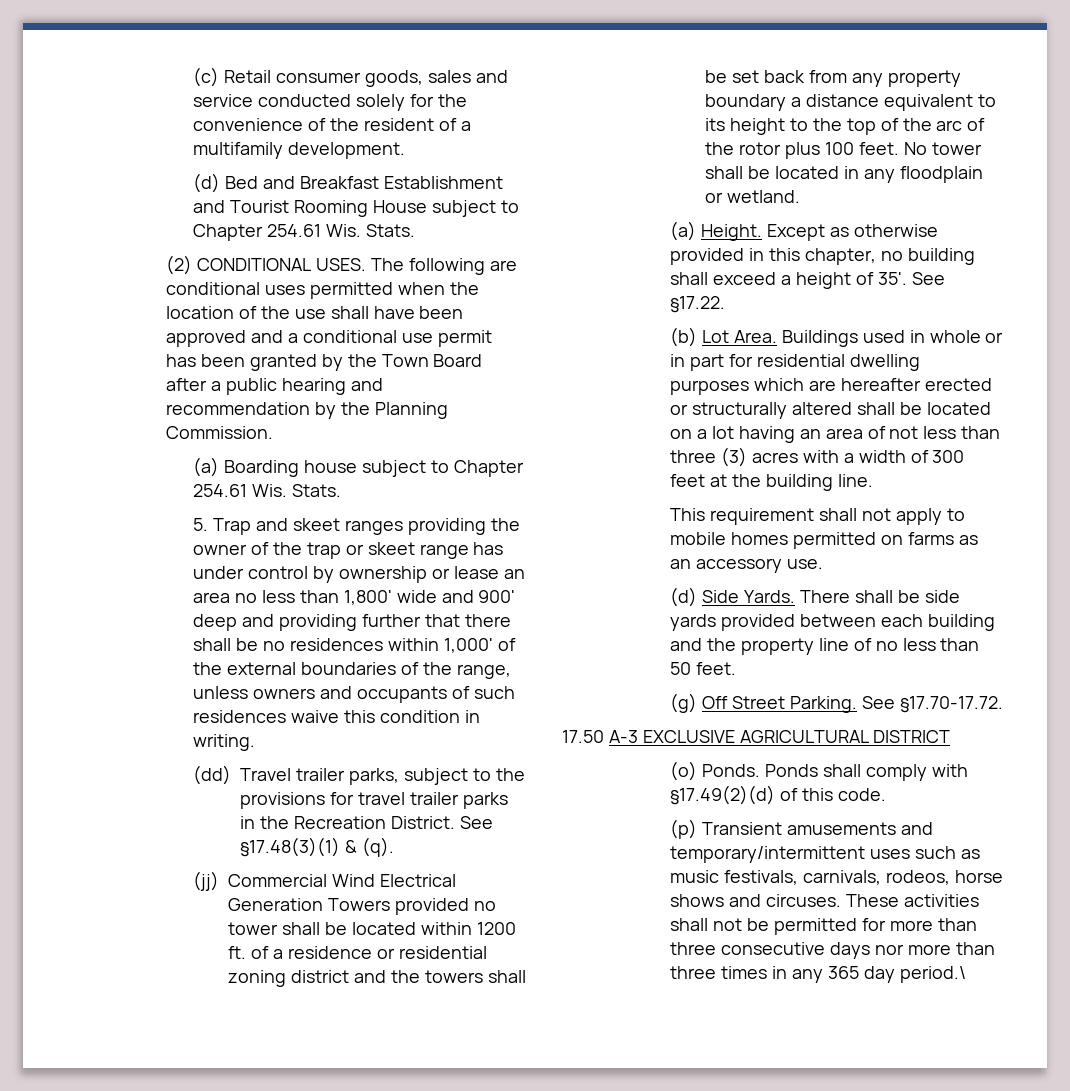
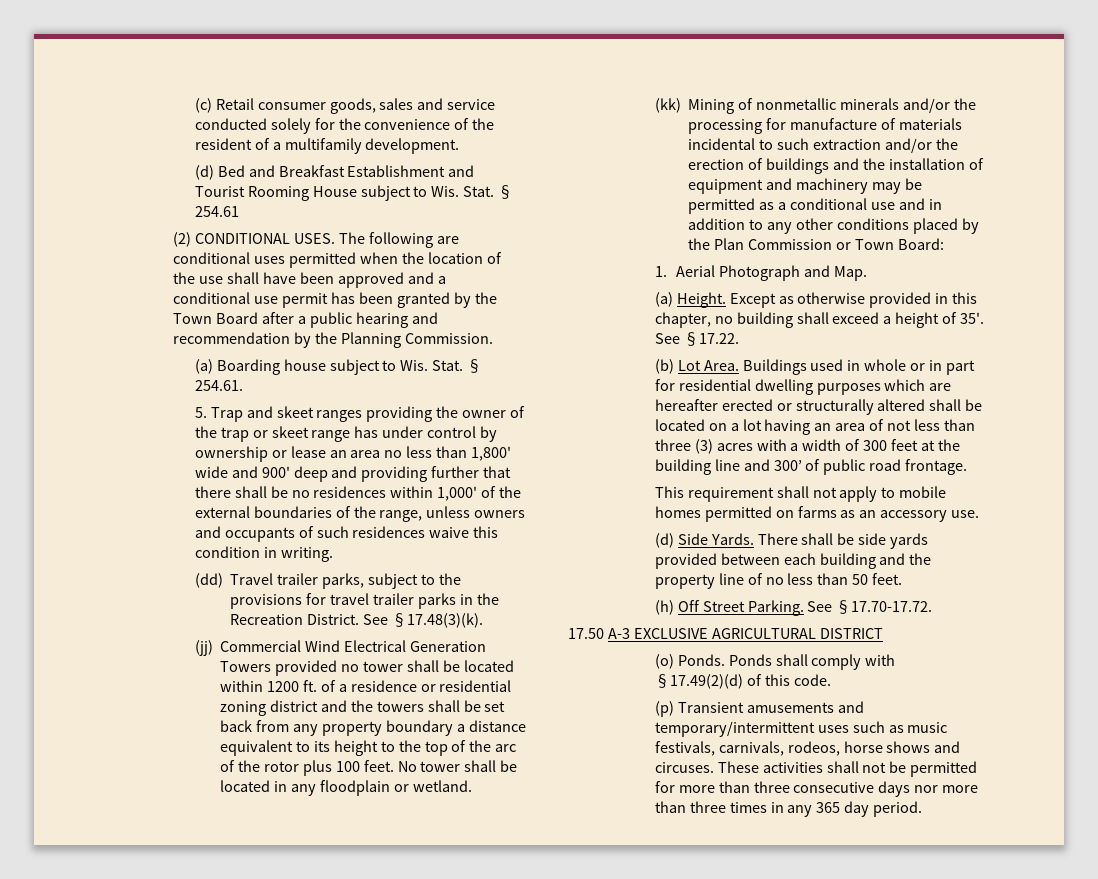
[193,224,415,241] Chapter 254.61 Wis. Stats. -> [431,185,514,199] [194,206,239,217] Wis. Stat. § 254.61
[453,460,524,477] [193,484,342,497] Chapter 254.61 Wis. Stats. -> [400,359,483,373] [194,380,243,391] Wis. Stat. § 254.61.
[240,837,395,857] §17.48(3)(1) & (q). -> [391,613,483,628] §17.48(3)(k).
(801, 196) none -> [654,98,976,114] [688,118,962,134] [688,138,958,153] [688,158,984,174] [688,178,922,194] [688,198,942,214] [688,218,979,234] [688,238,944,250] [654,265,868,281] // (kk) Mining of nonmetallic minerals and/or the processing for manufacture of materials incidental to such extraction and/or the erection of buildings and the installation of equipment and machinery may be permitted as a conditional use and in addition to any other conditions placed by the Plan Commission or Town Board: // 1. Aerial Photograph and Map.
[837,474,873,487] line. -> [714,459,968,475] line and 300’ of public road frontage.
[670,693,698,713] (g) -> [654,600,674,615] (h)
[899,966,966,983] period.\ -> [873,801,923,817] period.

